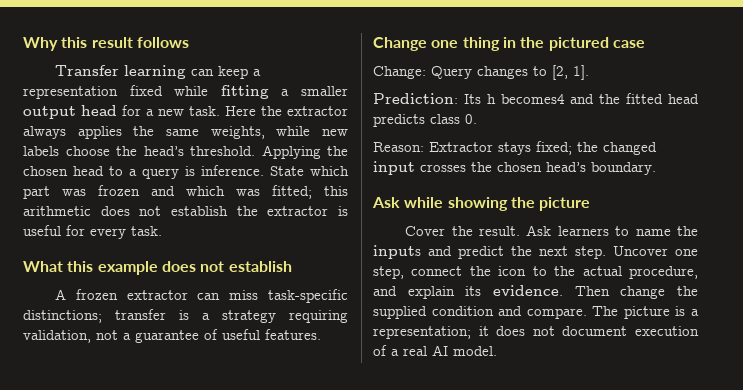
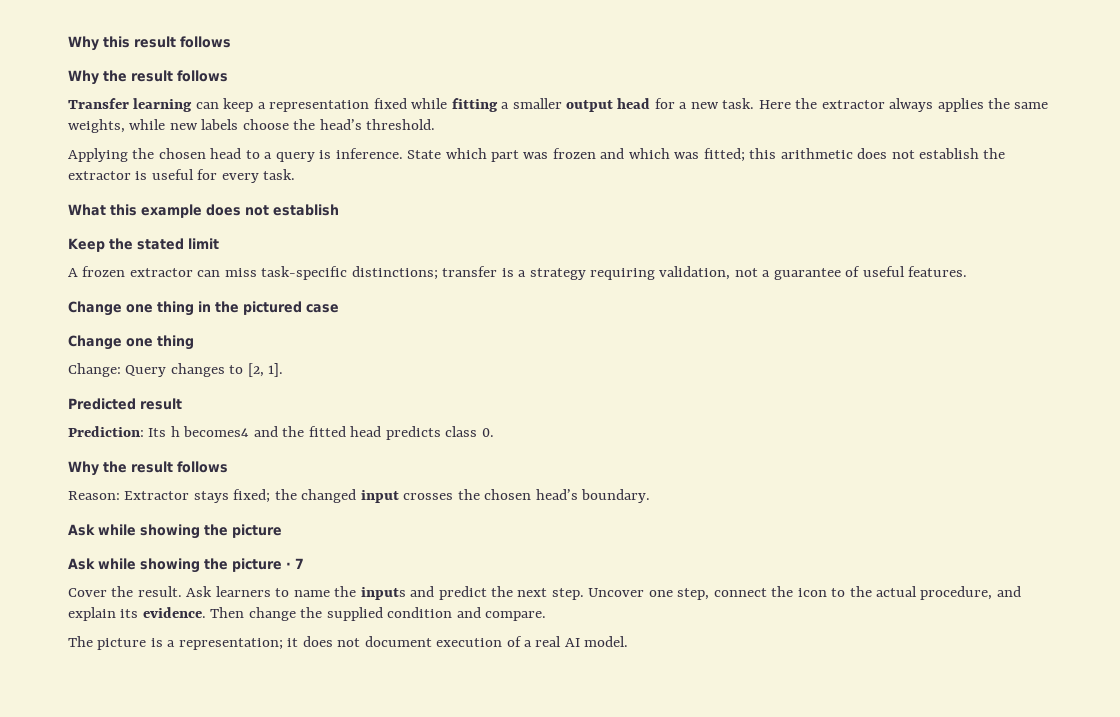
(189, 42) none -> [68,70,228,85] // Why the result follows
(255, 151) none -> (436, 124) //
(292, 266) none -> [68,238,219,252] // Keep the stated limit
(645, 44) none -> [68,335,194,350] // Change one thing
(589, 72) none -> [68,398,182,410] // Predicted result
(477, 119) none -> [68,461,228,476] // Why the result follows
(591, 204) none -> [68,558,304,573] // Ask while showing the picture · 7
(587, 313) none -> (547, 616) //

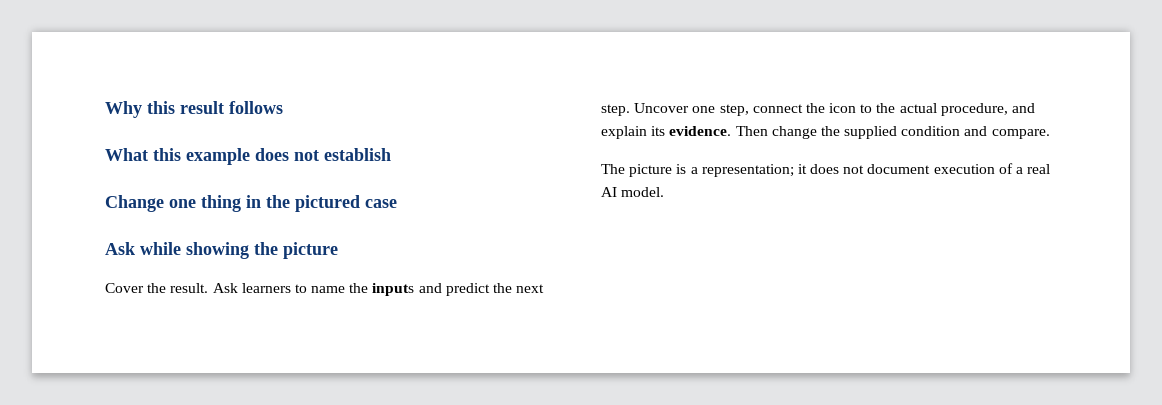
[68,70,228,85] [68,98,1049,112] [68,119,436,133] [68,148,1006,162] [68,169,296,183] // Why the result follows // Transfer learning can keep a representation fixed while fitting a smaller output head for a new task. Here the extractor always applies the same weights, while new labels choose the head’s threshold. // Applying the chosen head to a query is inference. State which part was frozen and which was fitted; this arithmetic does not establish the extractor is useful for every task. -> (283, 107) none
[68,238,219,252] [68,266,968,280] // Keep the stated limit // A frozen extractor can miss task-specific distinctions; transfer is a strategy requiring validation, not a guarantee of useful features. -> (391, 154) none
[68,335,194,350] [68,363,284,377] [68,398,182,410] [68,426,494,440] [68,461,228,476] [68,489,651,503] [68,524,282,539] [68,558,304,573] // Change one thing // Change: Query changes to [2, 1]. // Predicted result // Prediction: Its h becomes4 and the fitted head predicts class 0. // Why the result follows // Reason: Extractor stays fixed; the changed input crosses the chosen head’s boundary. // Ask while showing the picture // Ask while showing the picture · 7 -> [105,242,338,259] // Ask while showing the picture

